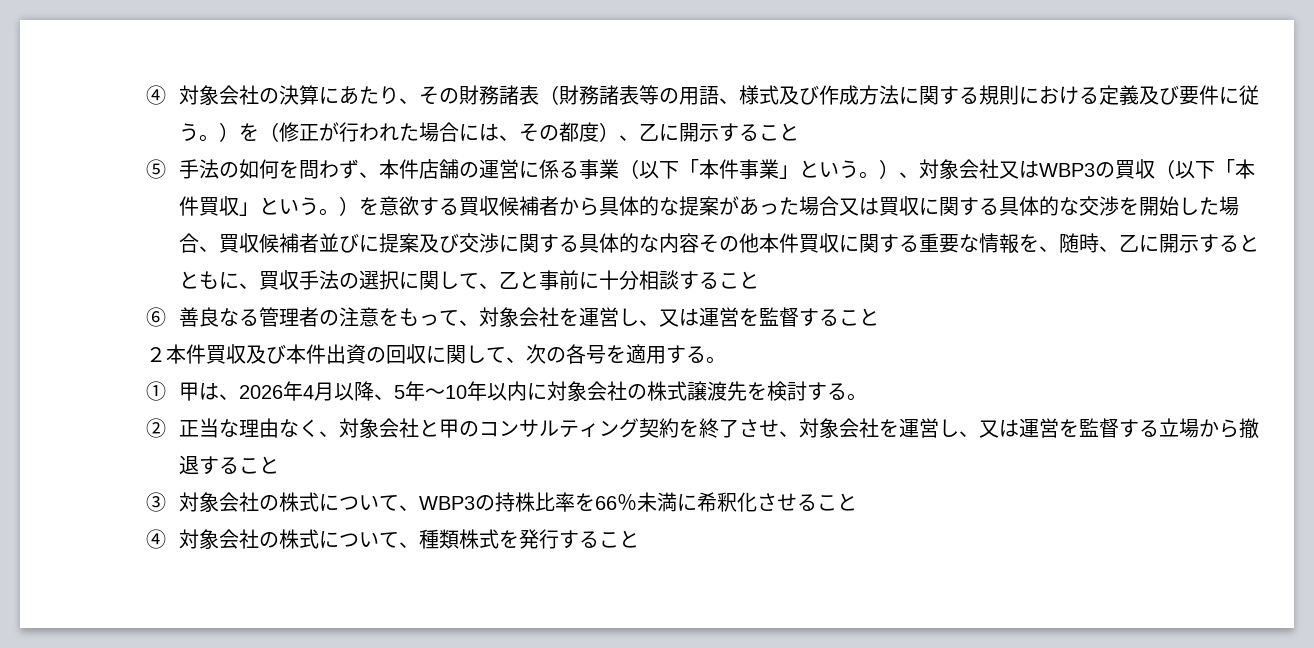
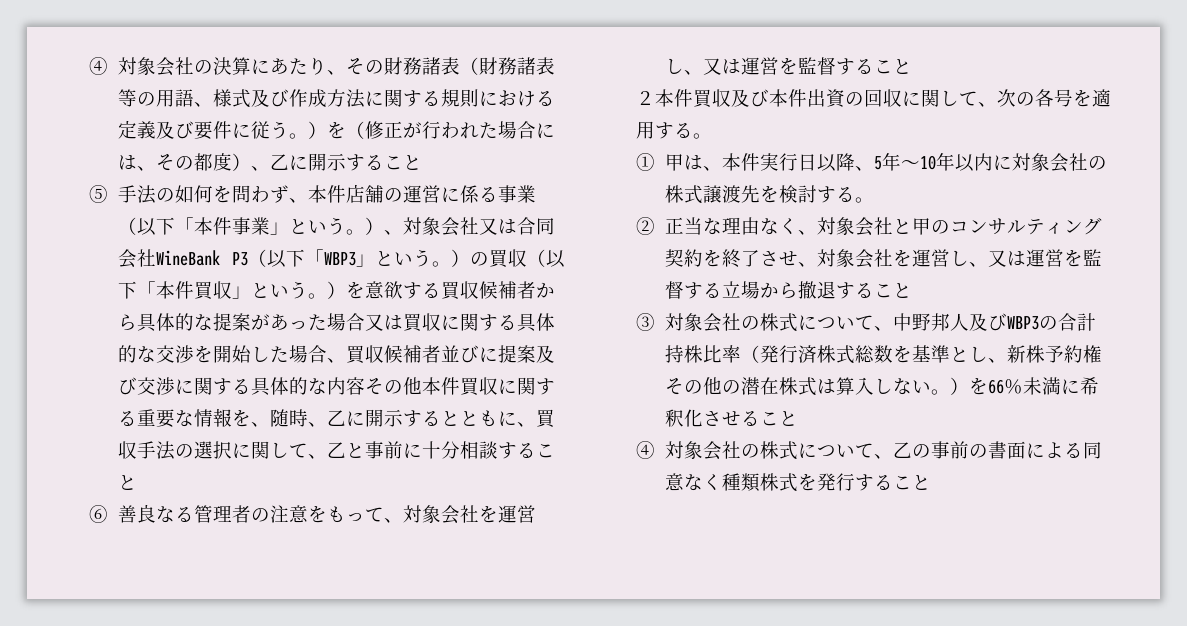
[1039,163,1096,177] WBP3 -> [516,217,555,235] [117,249,470,268] 合同会社WineBank P3（以下「WBP3」という。）
[239,381,335,401] 2026年4月 -> [721,153,817,171] 本件実行日
[419,492,576,512] WBP3の持株比率 -> [892,313,1096,331] [664,345,1102,364] [664,377,969,396] 中野邦人及びWBP3の合計持株比率（発行済株式総数を基準とし、新株予約権その他の潜在株式は算入しない。）
(420, 545) none -> [892,441,1102,459] [664,473,722,491] 乙の事前の書面による同意なく

